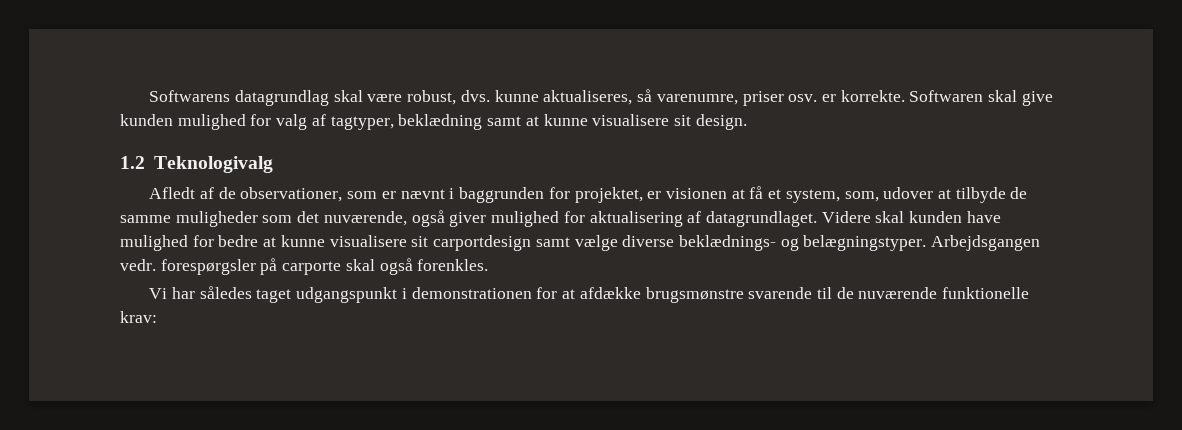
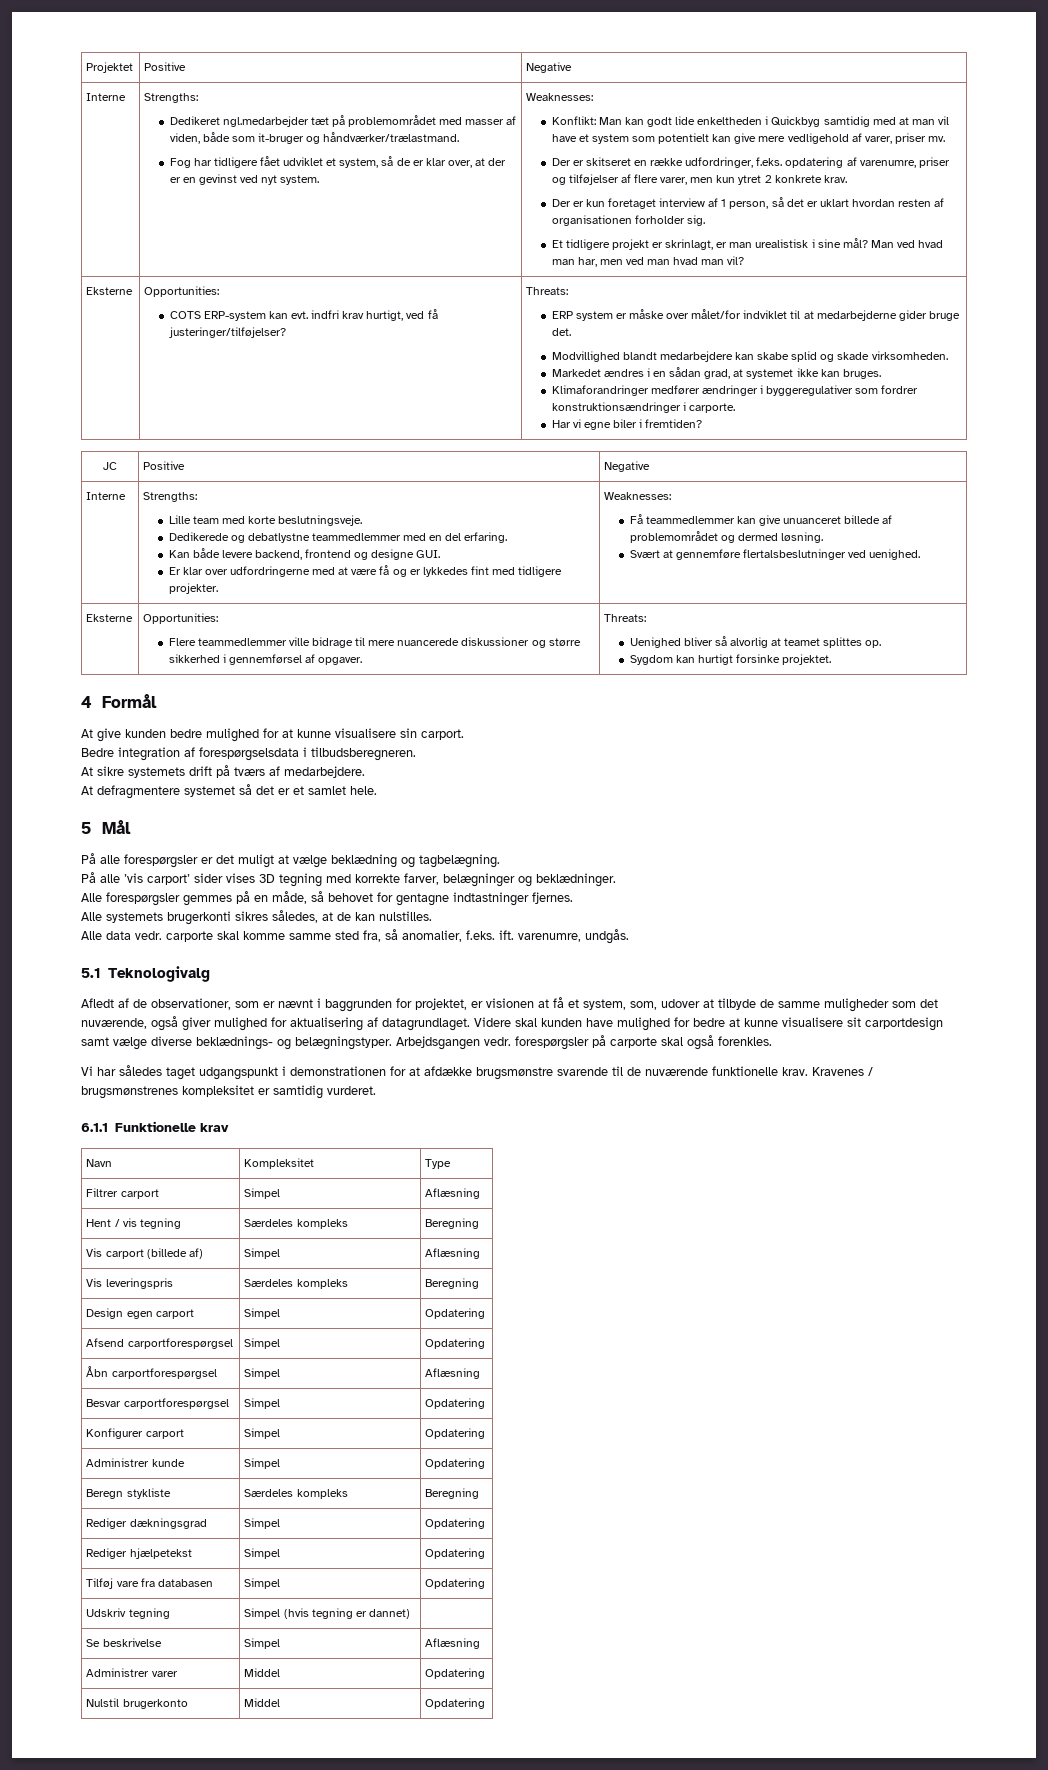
[149,89,1018,106] Softwarens datagrundlag skal være robust, dvs. kunne aktualiseres, så varenumre, priser osv. er korrekte. Softwaren skal -> [86,62,134,73] [144,62,187,71] [526,62,573,73] [86,93,127,101] [144,93,199,103] [169,115,517,127] [169,132,460,144] [169,156,507,168] [169,174,320,185] [526,93,594,101] [551,116,950,127] [551,133,946,144] [551,157,950,168] [551,174,847,185] [551,197,945,209] [551,215,705,226] [551,238,944,250] [551,256,745,267] [86,287,134,295] [144,286,220,297] [169,309,438,321] [168,327,286,338] [526,287,569,295] [551,309,960,321] [551,328,571,336] [551,351,948,362] [551,367,881,379] [551,385,919,396] [551,402,735,413] [551,419,703,430] [103,462,117,470] [143,461,186,470] [604,461,651,472] [86,492,127,500] [143,492,198,502] [168,515,363,526] [168,532,508,543] [168,548,441,560] [168,565,563,577] [168,583,218,594] [604,492,672,500] [629,514,893,526] [629,531,824,543] [629,549,921,560] [86,614,134,622] [143,613,219,624] [168,637,581,648] [168,654,363,665] [604,614,647,622] [629,636,882,648] [629,654,832,665] [81,694,158,708] [81,729,93,738] Projektet | Positive | Negative // Interne | Strengths: // Dedikeret ngl.medarbejder tæt på problemområdet med masser af viden, både som it-bruger og håndværker/trælastmand. // Fog har tidligere fået udviklet et system, så de er klar over, at der er en gevinst ved nyt system. | Weaknesses: // Konflikt: Man kan godt lide enkeltheden i Quickbyg samtidig med at man vil have et system som potentielt kan give mere vedligehold af varer, priser mv. // Der er skitseret en række udfordringer, f.eks. opdatering af varenumre, priser og tilføjelser af flere varer, men kun ytret 2 konkrete krav. // Der er kun foretaget interview af 1 person, så det er uklart hvordan resten af organisationen forholder sig. // Et tidligere projekt er skrinlagt, er man urealistisk i sine mål? Man ved hvad man har, men ved man hvad man vil? // Eksterne | Opportunities: // COTS ERP-system kan evt. indfri krav hurtigt, ved få justeringer/tilføjelser? | Threats: // ERP system er måske over målet/for indviklet til at medarbejderne gider bruge det. // Modvillighed blandt medarbejdere kan skabe splid og skade virksomheden. // Markedet ændres i en sådan grad, at systemet ikke kan bruges. // Klimaforandringer medfører ændringer i byggeregulativer som fordrer konstruktionsændringer i carporte. // Har vi egne biler i fremtiden? // JC | Positive | Negative // Interne | Strengths: // Lille team med korte beslutningsveje. // Dedikerede og debatlystne teammedlemmer med en del erfaring. // Kan både levere backend, frontend og designe GUI. // Er klar over udfordringerne med at være få og er lykkedes fint med tidligere projekter. | Weaknesses: // Få teammedlemmer kan give unuanceret billede af problemområdet og dermed løsning. // Svært at gennemføre flertalsbeslutninger ved uenighed. // Eksterne | Opportunities: // Flere teammedlemmer ville bidrage til mere nuancerede diskussioner og større sikkerhed i gennemførsel af opgaver. | Threats: // Uenighed bliver så alvorlig at teamet splittes op. // Sygdom kan hurtigt forsinke projektet. // 4 Formål // At
[177,114,747,130] [120,156,145,169] mulighed for valg af tagtyper, beklædning samt at kunne visualisere sit design. // 1.2 -> [170,728,464,742] [81,747,416,761] [81,765,365,778] [81,784,377,799] [81,820,132,834] [81,853,500,868] [81,872,616,887] [81,891,573,906] [81,910,432,925] [81,929,629,944] [81,968,101,978] bedre mulighed for at kunne visualisere sin carport. // Bedre integration af forespørgselsdata i tilbudsberegneren. // At sikre systemets drift på tværs af medarbejdere. // At defragmentere systemet så det er et samlet hele. // 5 Mål // På alle forespørgsler er det muligt at vælge beklædning og tagbelægning. // På alle ’vis carport’ sider vises 3D tegning med korrekte farver, belægninger og beklædninger. // Alle forespørgsler gemmes på en måde, så behovet for gentagne indtastninger fjernes. // Alle systemets brugerkonti sikres således, at de kan nulstilles. // Alle data vedr. carporte skal komme samme sted fra, så anomalier, f.eks. ift. varenumre, undgås. // 5.1
[120,311,157,323] krav: -> [782,1067,873,1076] [81,1085,376,1099] [81,1121,229,1132] [86,1159,113,1167] [244,1158,315,1169] [425,1159,452,1169] [86,1188,159,1199] [244,1188,281,1199] [425,1188,481,1199] [86,1218,181,1229] [244,1219,348,1229] [425,1218,480,1229] [86,1248,203,1259] [244,1248,281,1259] [425,1248,481,1259] [86,1278,173,1289] [244,1279,348,1289] [425,1278,480,1289] [86,1308,194,1319] [244,1308,281,1319] [425,1308,486,1319] [86,1338,233,1349] [244,1338,281,1349] [425,1338,486,1349] [86,1366,217,1379] [244,1368,281,1379] [425,1368,481,1379] [86,1398,229,1409] [244,1398,281,1409] [425,1398,486,1409] [86,1428,184,1439] [244,1428,281,1439] [425,1428,486,1439] [86,1458,185,1467] [244,1458,281,1469] [425,1458,486,1469] [86,1488,171,1499] [244,1489,348,1499] [425,1488,480,1499] [86,1518,207,1529] [244,1518,281,1529] [425,1518,486,1529] [86,1548,192,1559] [244,1548,281,1559] [425,1548,486,1559] [86,1578,213,1589] [244,1578,281,1589] [425,1578,486,1589] [86,1608,170,1619] [244,1608,410,1619] [86,1638,162,1647] [244,1638,281,1649] [425,1638,481,1649] [86,1668,178,1677] [244,1668,281,1677] [425,1668,486,1679] [86,1698,188,1709] [244,1698,281,1707] [425,1698,486,1709] krav. Kravenes / brugsmønstrenes kompleksitet er samtidig vurderet. // 6.1.1 Funktionelle krav // Navn | Kompleksitet | Type // Filtrer carport | Simpel | Aflæsning // Hent / vis tegning | Særdeles kompleks | Beregning // Vis carport (billede af) | Simpel | Aflæsning // Vis leveringspris | Særdeles kompleks | Beregning // Design egen carport | Simpel | Opdatering // Afsend carportforespørgsel | Simpel | Opdatering // Åbn carportforespørgsel | Simpel | Aflæsning // Besvar carportforespørgsel | Simpel | Opdatering // Konfigurer carport | Simpel | Opdatering // Administrer kunde | Simpel | Opdatering // Beregn stykliste | Særdeles kompleks | Beregning // Rediger dækningsgrad | Simpel | Opdatering // Rediger hjælpetekst | Simpel | Opdatering // Tilføj vare fra databasen | Simpel | Opdatering // Udskriv tegning | Simpel (hvis tegning er dannet) | // Se beskrivelse | Simpel | Aflæsning // Administrer varer | Middel | Opdatering // Nulstil brugerkonto | Middel | Opdatering

